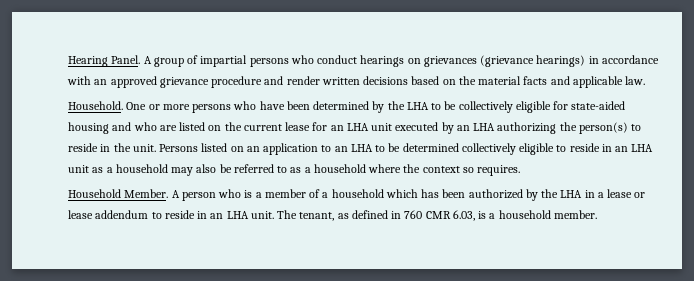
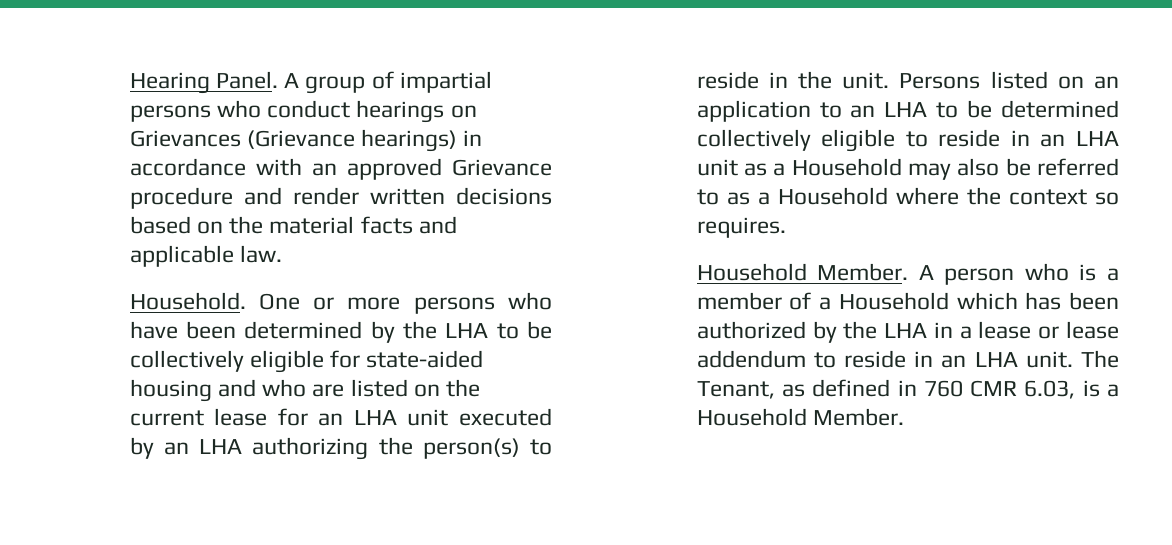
[423,55,535,67] grievances (grievance -> [129,130,355,149] Grievances (Grievance
[159,77,209,88] grievance -> [451,159,552,176] Grievance
[115,164,168,173] household -> [791,158,902,176] Household
[313,164,366,173] household -> [777,187,888,205] Household
[331,189,384,198] household -> [838,292,949,310] Household
[299,212,335,221] tenant, -> [696,381,775,399] Tenant,
[498,210,597,219] household member. -> [696,408,904,426] Household Member.

